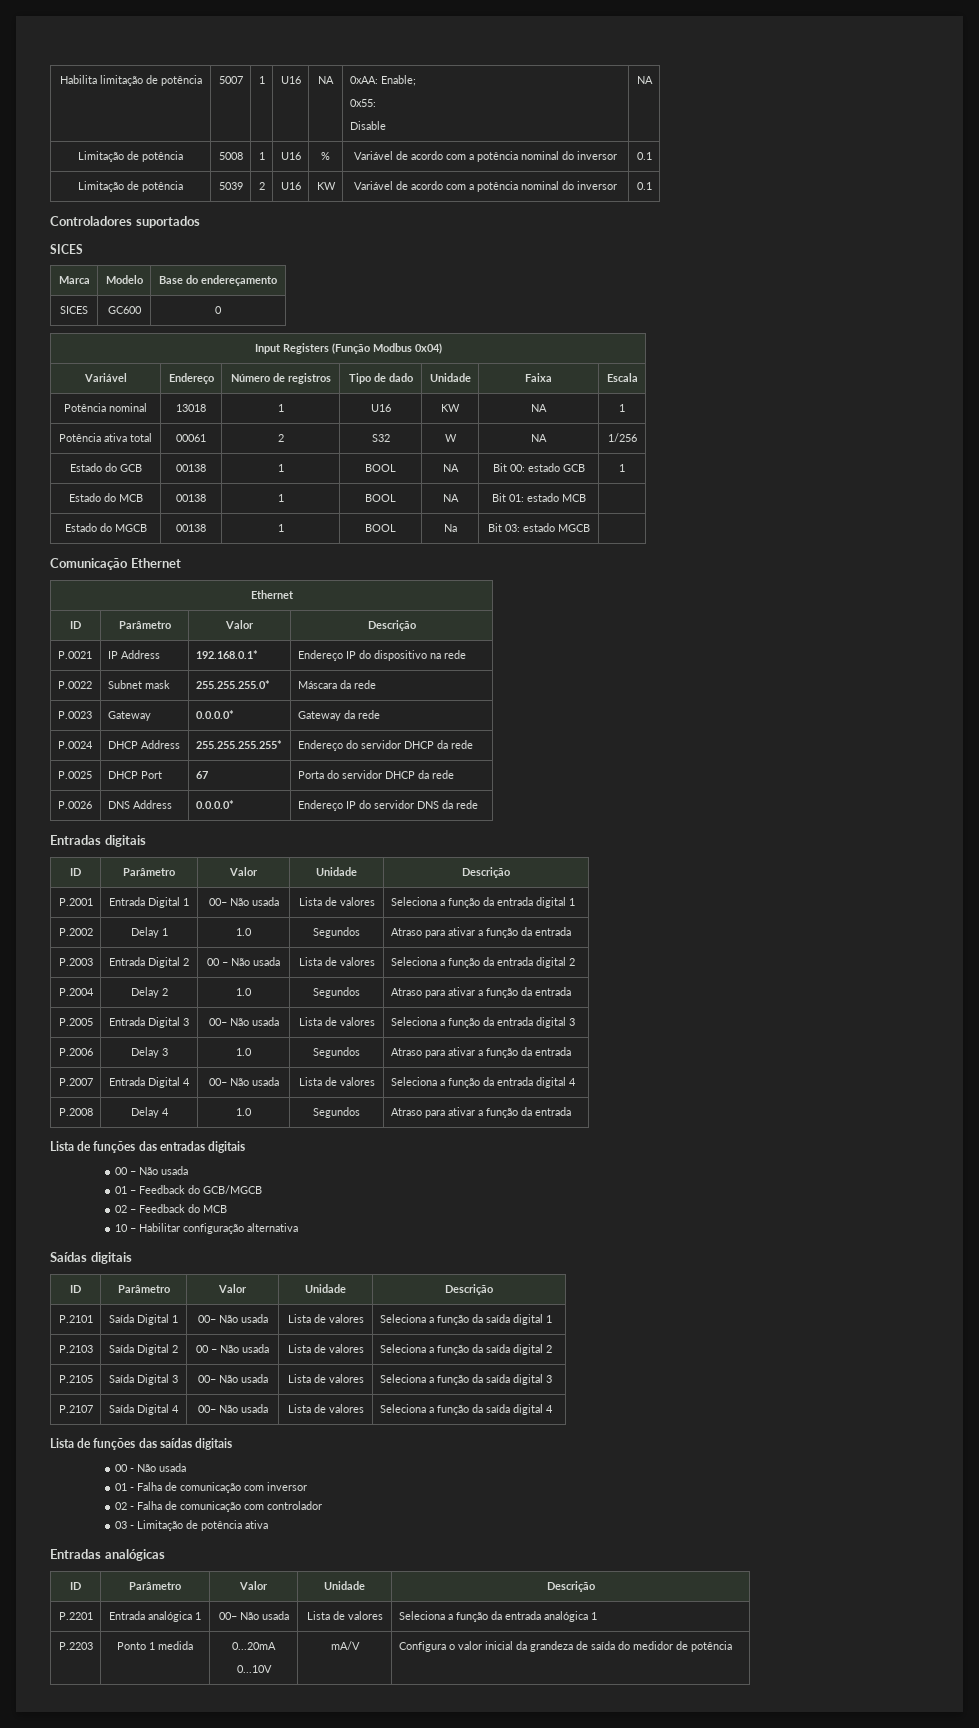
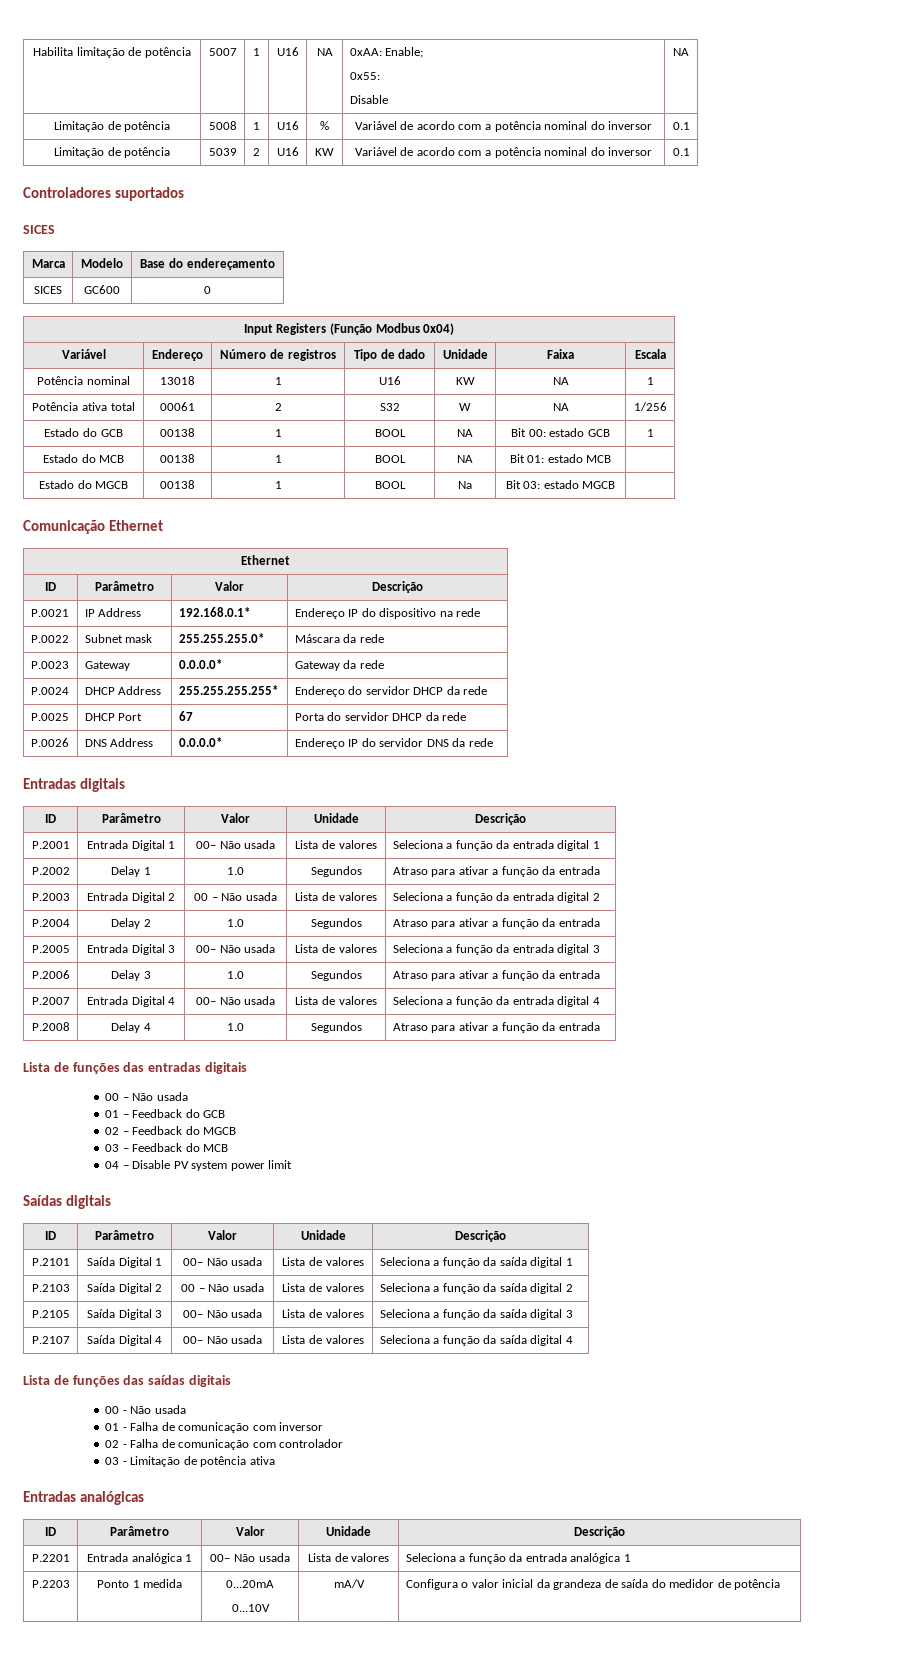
[202,1185,262,1194] GCB/MGCB -> [203,1110,226,1118] GCB
[202,1205,227,1213] [114,1223,298,1234] MCB // 10 – Habilitar configuração alternativa -> [203,1127,237,1135] [105,1143,229,1152] [105,1160,293,1171] MGCB // 03 – Feedback do MCB // 04 – Disable PV system power limit

